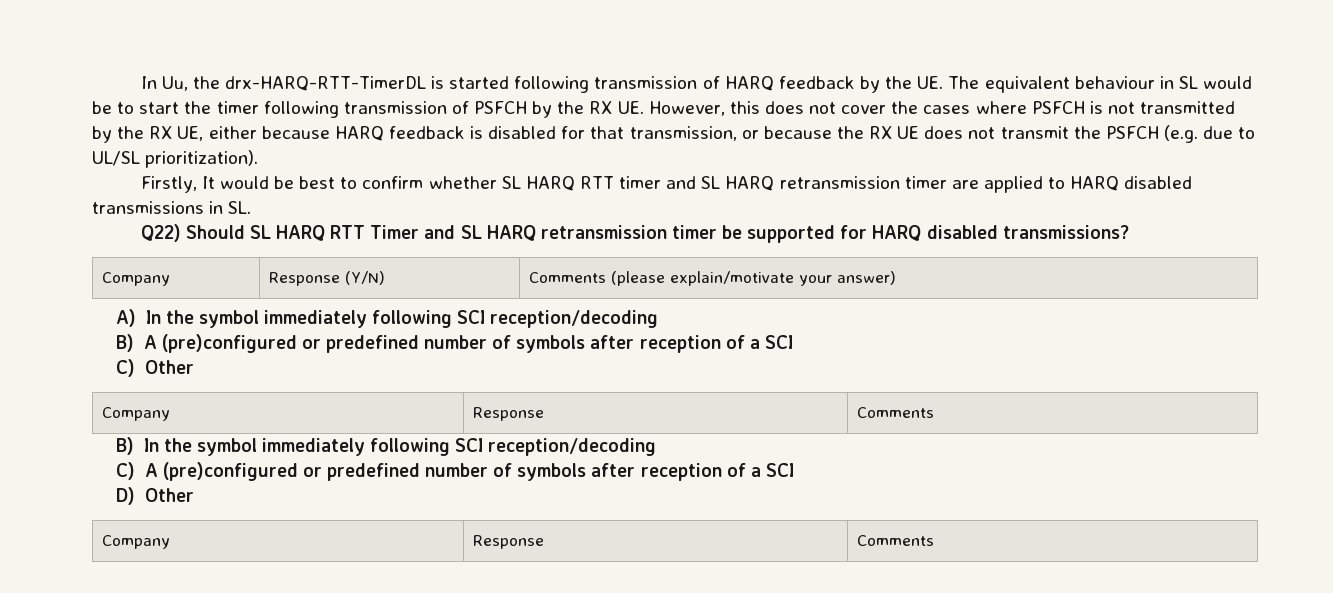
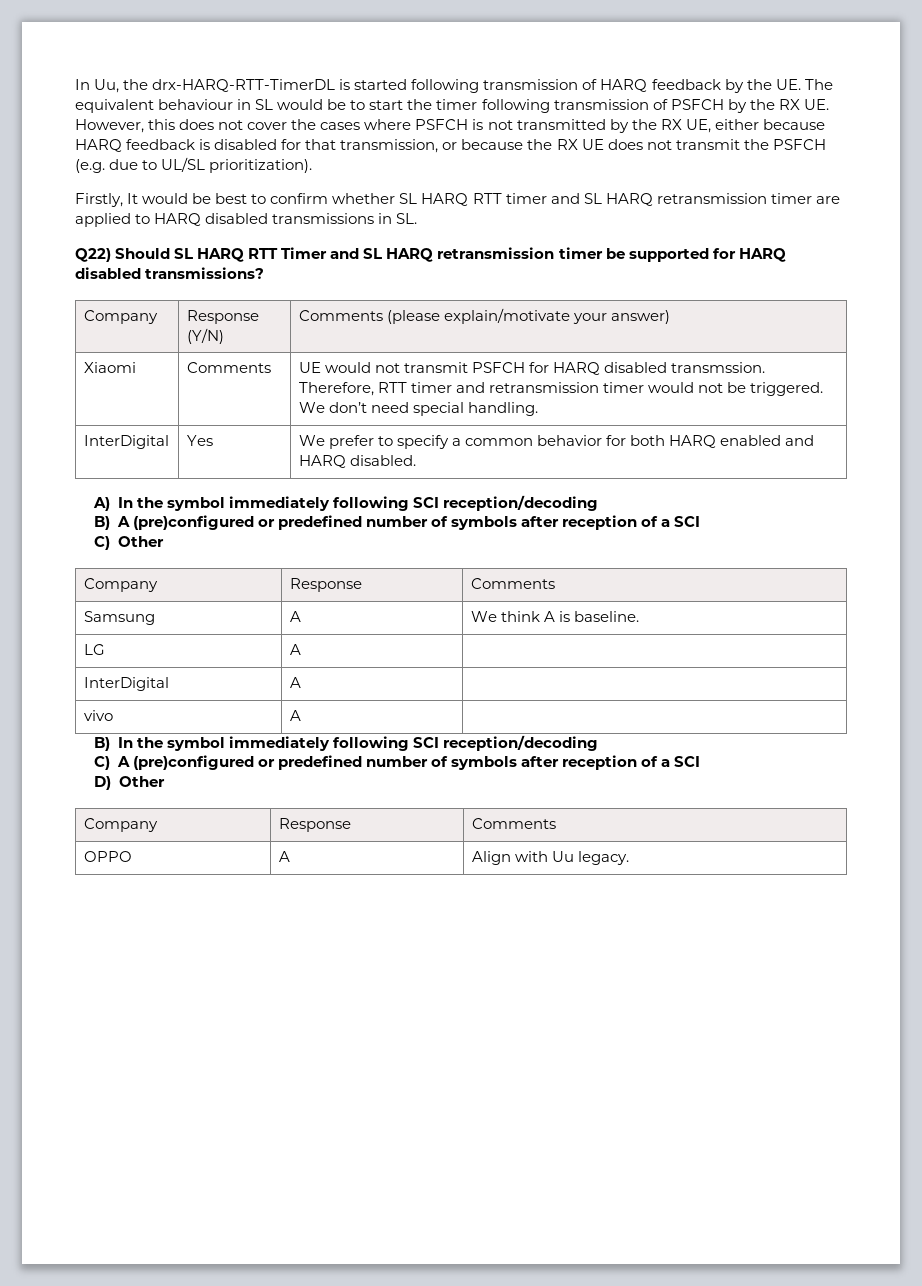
(896, 278) none -> [83,362,136,373] [186,362,271,373] [298,362,765,375] [298,382,824,396] [298,402,538,416] [83,435,169,449] [186,435,213,446] [298,435,815,449] [298,455,416,468] // Xiaomi | Comments | UE would not transmit PSFCH for HARQ disabled transmssion. Therefore, RTT timer and retransmission timer would not be triggered. We don’t need special handling. // InterDigital | Yes | We prefer to specify a common behavior for both HARQ enabled and HARQ disabled.
(934, 412) none -> [83,611,155,625] [289,611,301,622] [470,611,639,622] [83,644,105,655] [289,644,301,655] [83,677,169,691] [289,677,301,688] [83,710,113,721] [289,710,301,721] // Samsung | A | We think A is baseline. // LG | A | // InterDigital | A | // vivo | A |
(934, 540) none -> [83,851,132,862] [278,851,290,862] [471,851,629,865] // OPPO | A | Align with Uu legacy.

